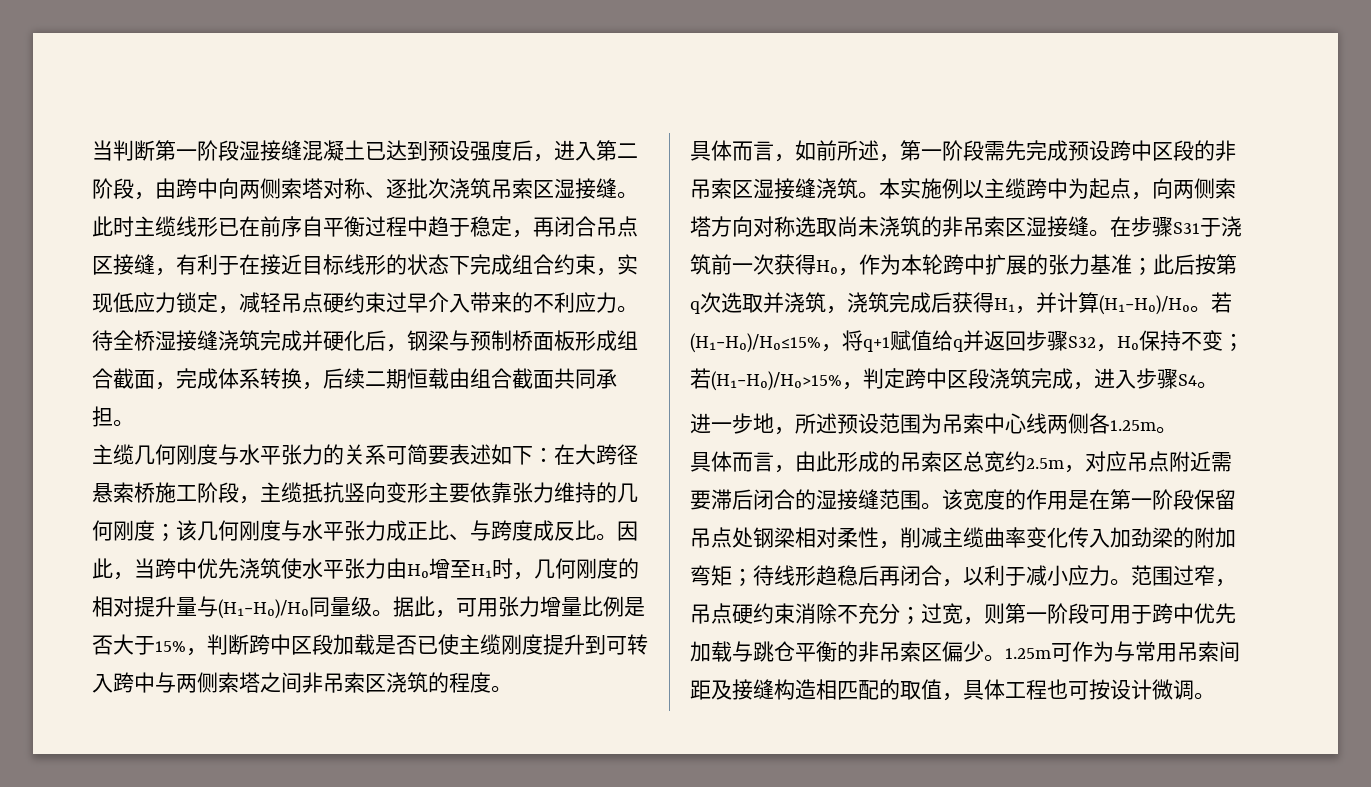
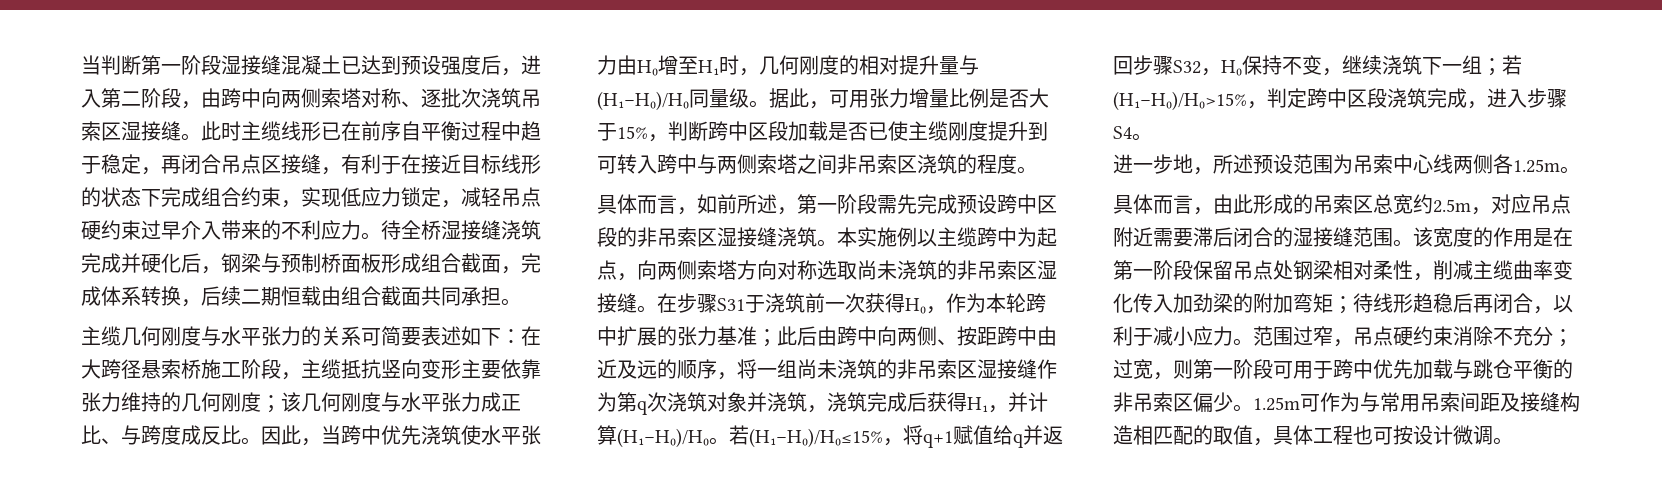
[1195,254,1237,275] [690,292,763,314] 按第q次选取 -> [817,326,1057,346] [597,359,1057,380] [597,392,747,415] 由跨中向两侧、按距跨中由近及远的顺序，将一组尚未浇筑的非吊索区湿接缝作为第q次浇筑对象
(1223, 340) none -> [1322,55,1482,76] ，继续浇筑下一组

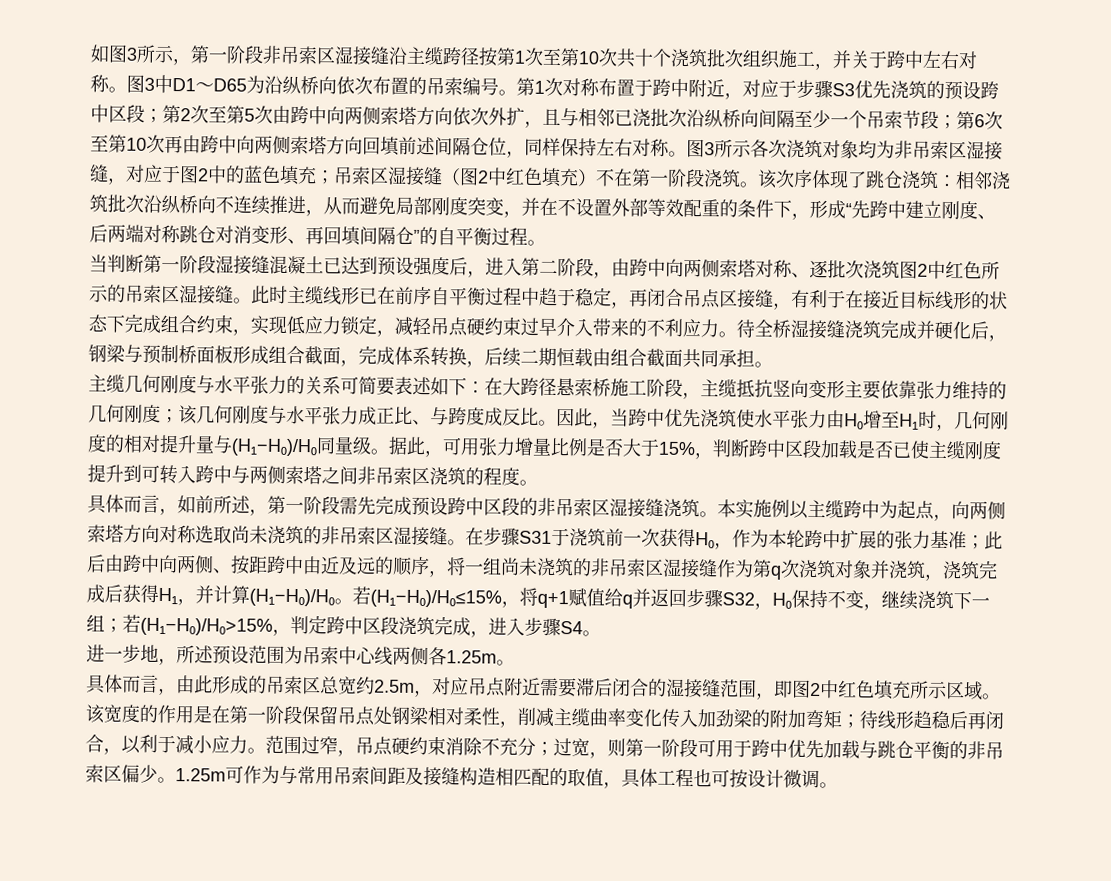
(81, 65) none -> [90,44,978,71] [90,74,999,101] [90,104,1003,130] [90,134,1003,161] [89,164,1011,190] [89,194,996,220] [89,224,546,246] 如图3所示，第一阶段非吊索区湿接缝沿主缆跨径按第1次至第10次共十个浇筑批次组织施工，并关于跨中左右对称。图3中D1～D65为沿纵桥向依次布置的吊索编号。第1次对称布置于跨中附近，对应于步骤S3优先浇筑的预设跨中区段；第2次至第5次由跨中向两侧索塔方向依次外扩，且与相邻已浇批次沿纵桥向间隔至少一个吊索节段；第6次至第10次再由跨中向两侧索塔方向回填前述间隔仓位，同样保持左右对称。图3所示各次浇筑对象均为非吊索区湿接缝，对应于图2中的蓝色填充；吊索区湿接缝（图2中红色填充）不在第一阶段浇筑。该次序体现了跳仓浇筑：相邻浇筑批次沿纵桥向不连续推进，从而避免局部刚度突变，并在不设置外部等效配重的条件下，形成“先跨中建立刚度、后两端对称跳仓对消变形、再回填间隔仓”的自平衡过程。 //
(521, 98) none -> [899,260,1000,280] [89,284,126,303] 图2中红色所示的
(1393, 237) none -> [756,679,983,701] ，即图2中红色填充所示区域

